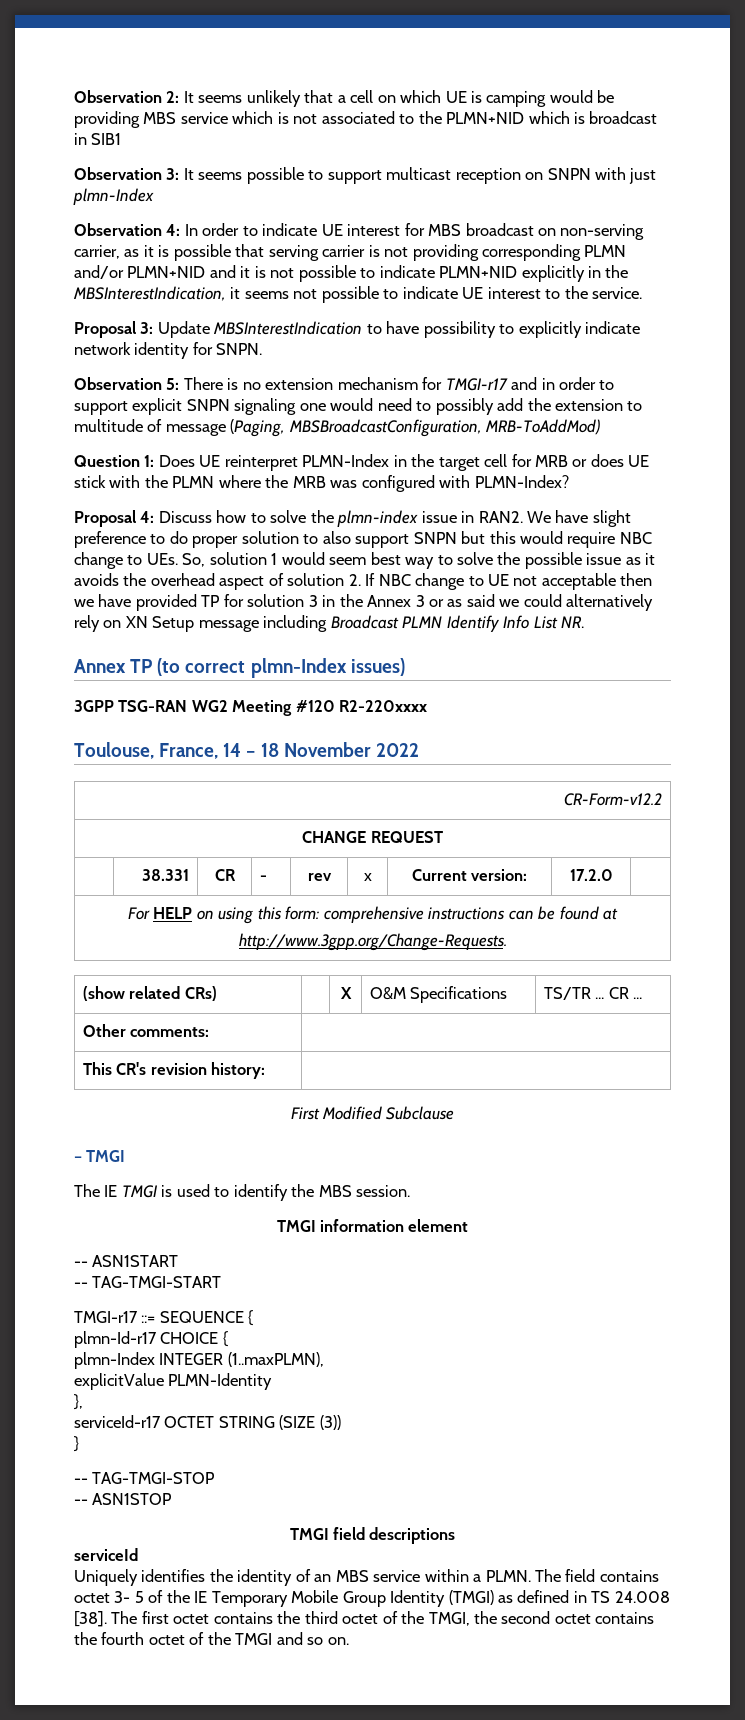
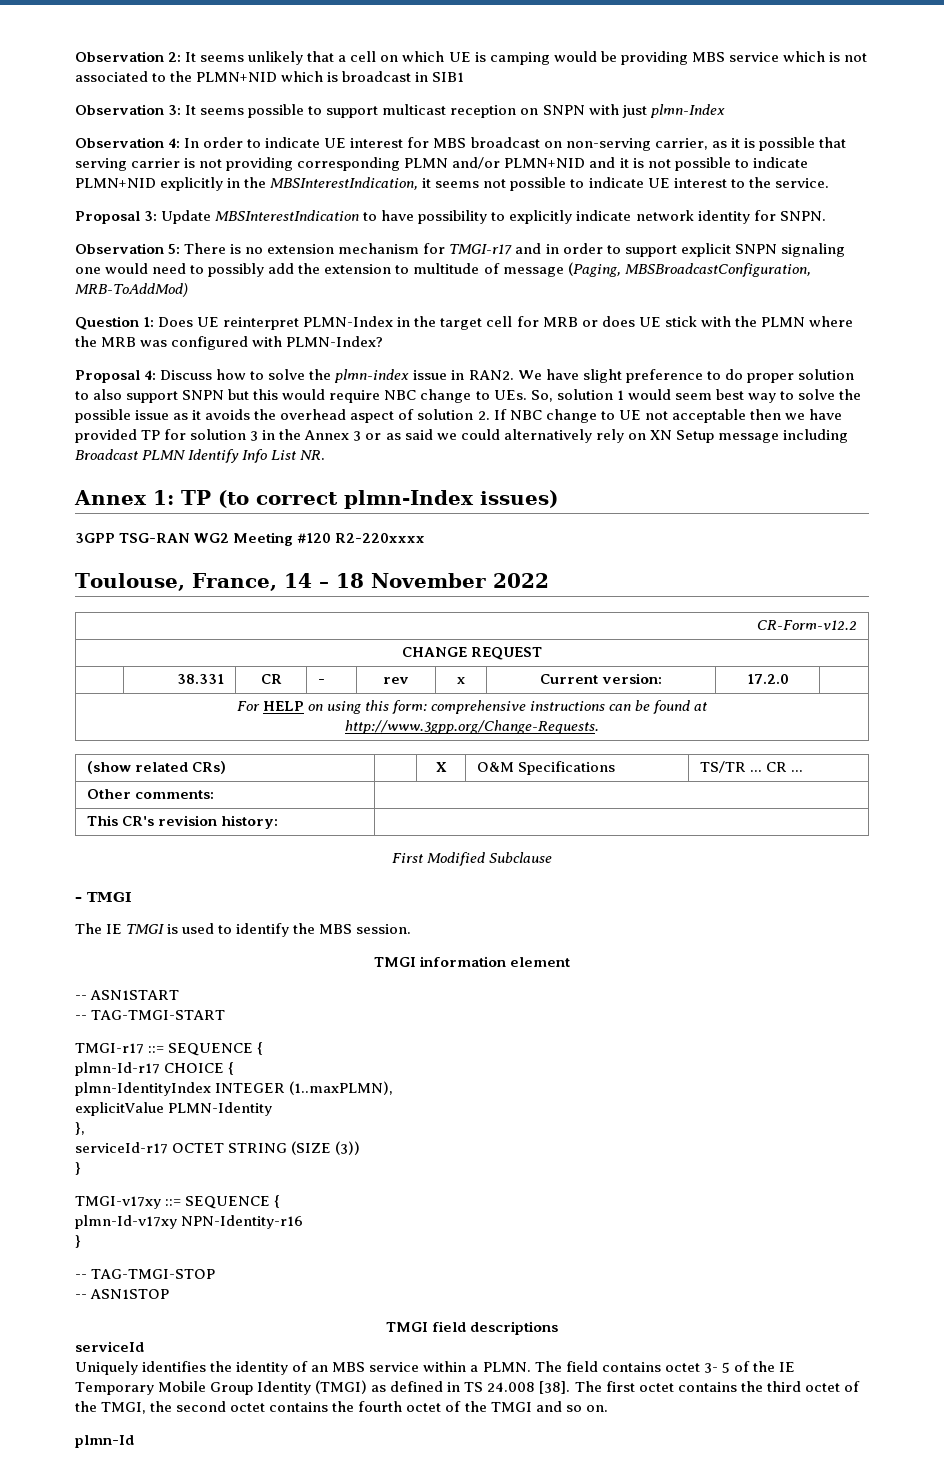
(126, 666) none -> [153,490,174,505] 1:
[74,1352,155,1369] plmn-Index -> [75,1082,211,1096] plmn-IdentityIndex
(79, 1444) none -> [75,1195,281,1209] [75,1215,304,1229] [75,1235,81,1248] // TMGI-v17xy ::= SEQUENCE { // plmn-Id-v17xy NPN-Identity-r16 // }
(349, 1641) none -> [75,1435,134,1448] // plmn-Id

